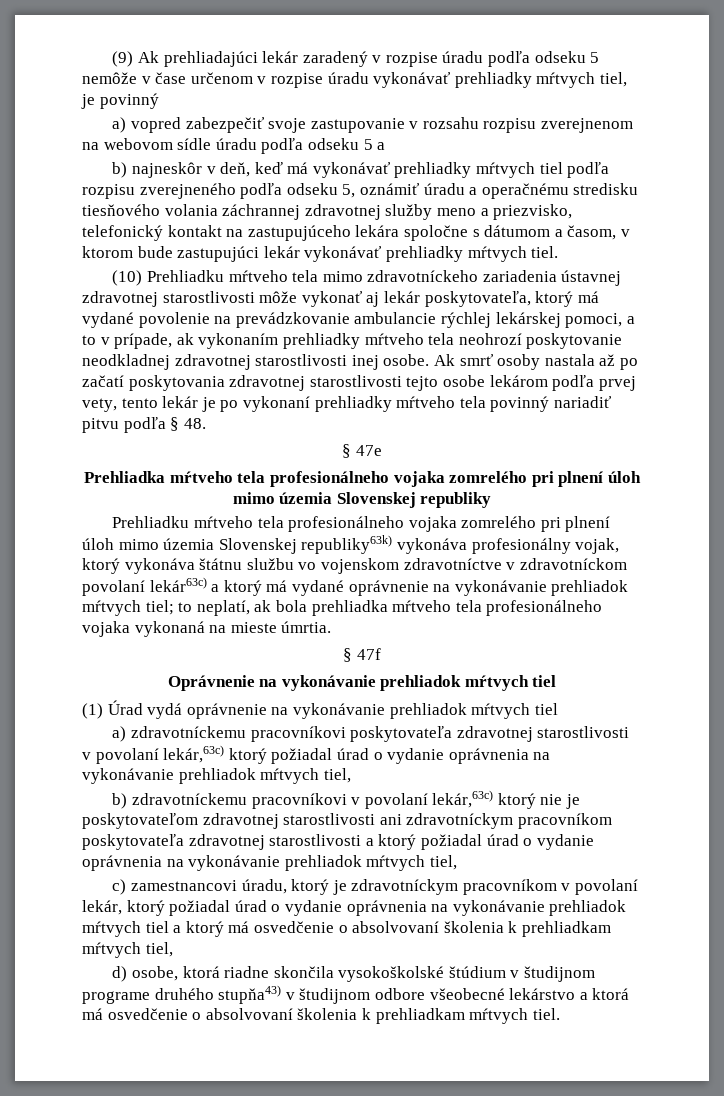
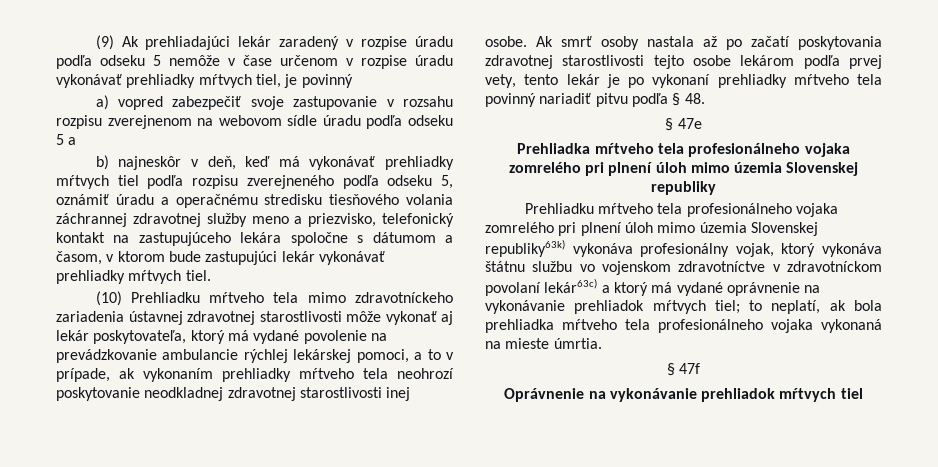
[82,700,558,719] [112,726,630,742] [82,745,551,764] [82,768,351,784] [112,790,581,809] [82,813,612,829] [82,834,594,850] [82,855,457,871] [112,879,639,895] [82,900,627,916] [82,921,611,937] [82,942,173,958] [112,966,596,982] [82,985,630,1004] [82,1008,560,1024] // (1) Úrad vydá oprávnenie na vykonávanie prehliadok mŕtvych tiel // a) zdravotníckemu pracovníkovi poskytovateľa zdravotnej starostlivosti v povolaní lekár,63c) ktorý požiadal úrad o vydanie oprávnenia na vykonávanie prehliadok mŕtvych tiel, // b) zdravotníckemu pracovníkovi v povolaní lekár,63c) ktorý nie je poskytovateľom zdravotnej starostlivosti ani zdravotníckym pracovníkom poskytovateľa zdravotnej starostlivosti a ktorý požiadal úrad o vydanie oprávnenia na vykonávanie prehliadok mŕtvych tiel, // c) zamestnancovi úradu, ktorý je zdravotníckym pracovníkom v povolaní lekár, ktorý požiadal úrad o vydanie oprávnenia na vykonávanie prehliadok mŕtvych tiel a ktorý má osvedčenie o absolvovaní školenia k prehliadkam mŕtvych tiel, // d) osobe, ktorá riadne skončila vysokoškolské štúdium v študijnom programe druhého stupňa43) v študijnom odbore všeobecné lekárstvo a ktorá má osvedčenie o absolvovaní školenia k prehliadkam mŕtvych tiel. -> (863, 393) none

